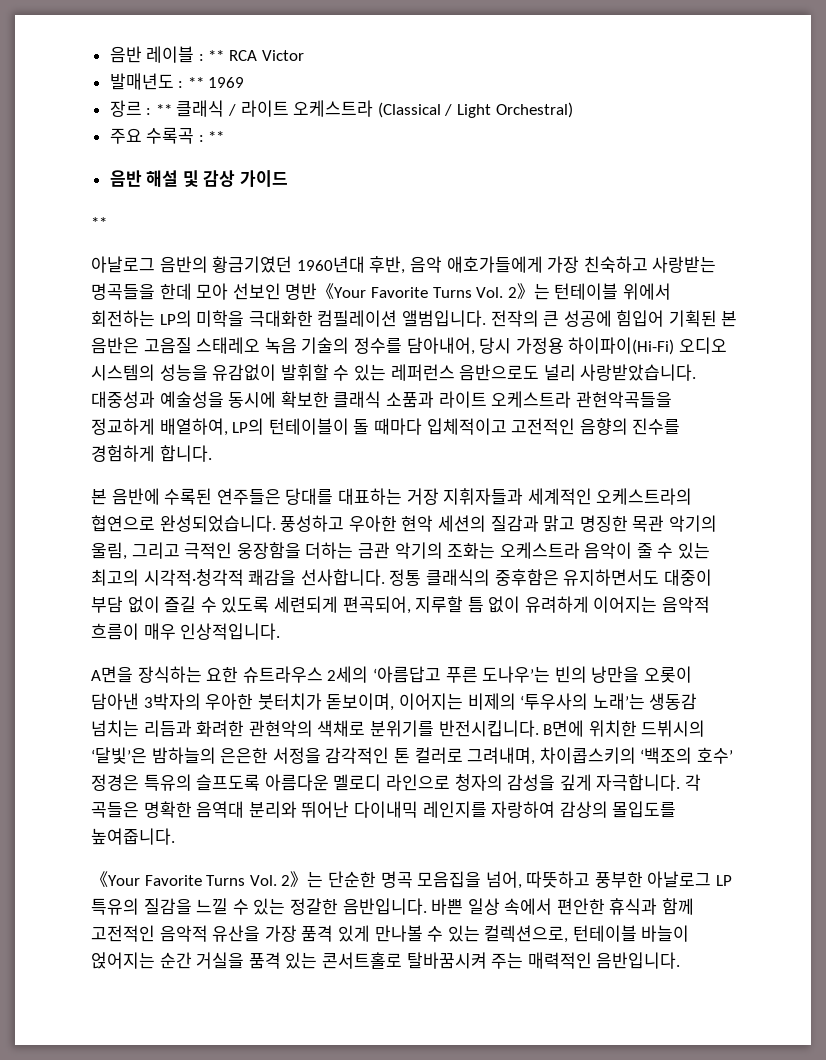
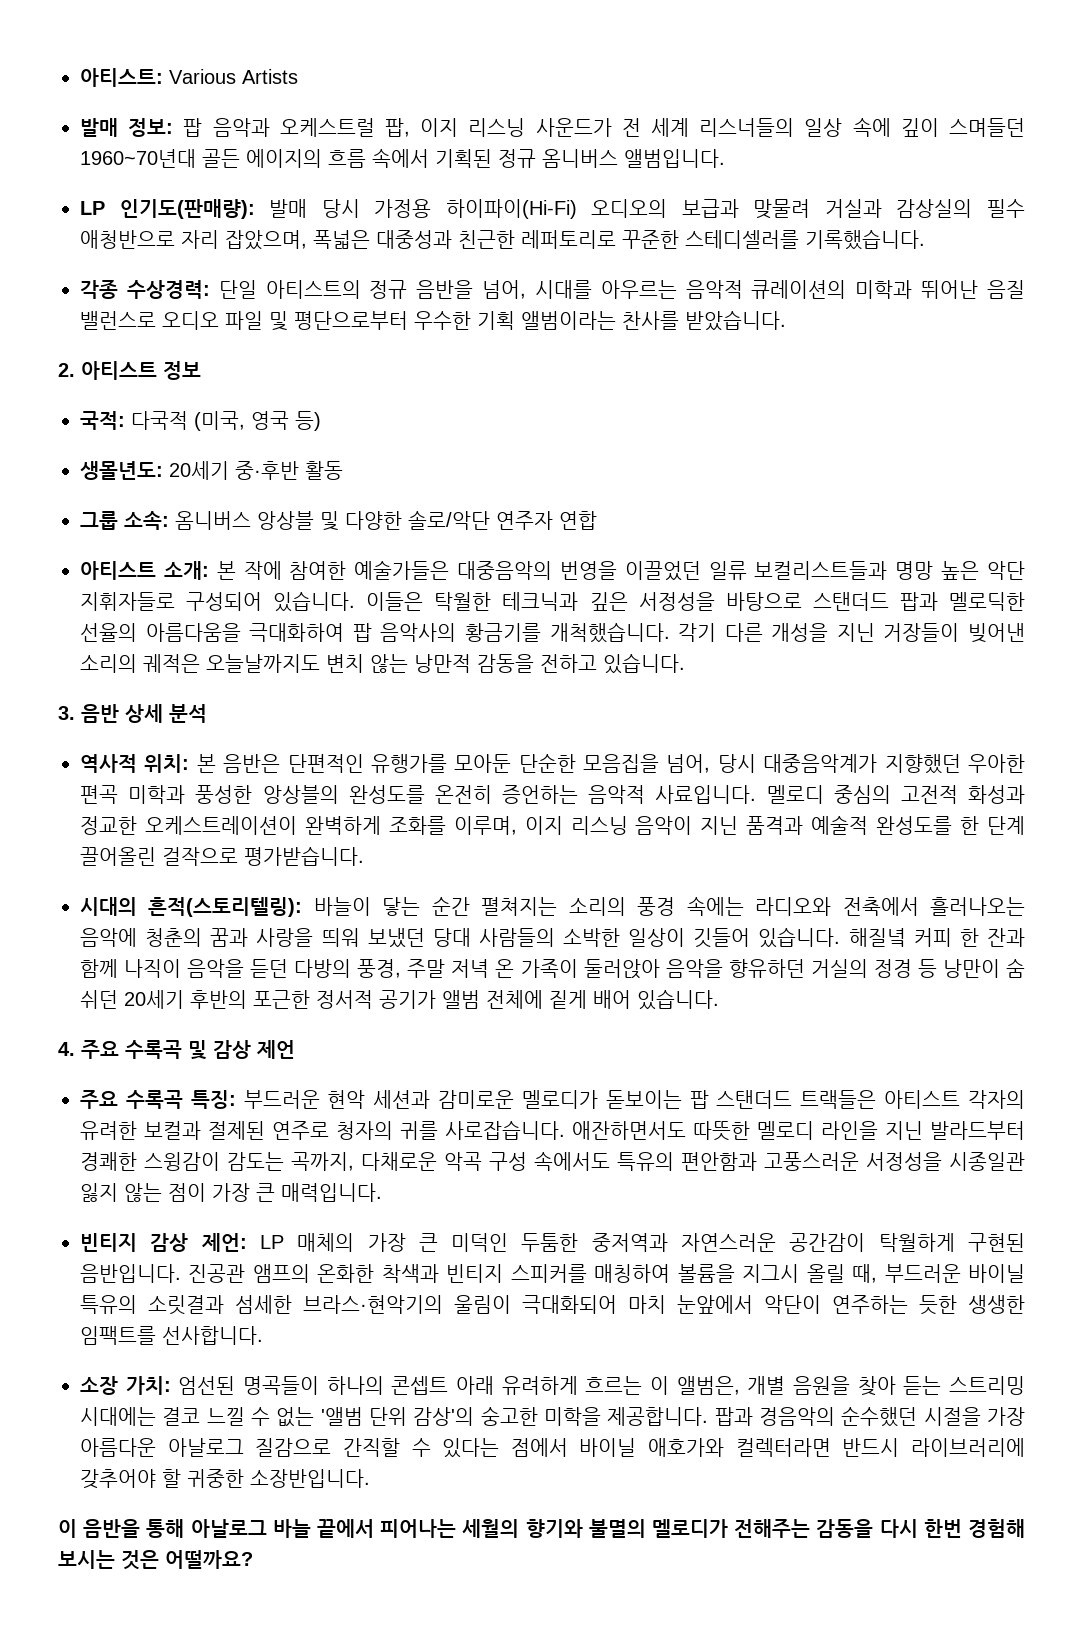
[109,46,304,63] [109,73,245,90] [109,100,573,118] [109,127,225,144] [109,170,289,187] [91,217,107,228] [91,256,717,274] [91,283,671,300] [91,310,738,327] [91,337,727,355] [91,364,697,381] [91,391,672,408] [91,418,681,436] [91,445,212,462] [91,488,693,505] [91,515,717,532] [91,542,711,560] [91,569,712,586] [91,596,711,614] [91,623,281,640] [91,666,692,683] [91,693,698,711] [91,720,706,737] [91,747,733,765] [91,774,701,791] [91,801,677,818] [91,828,175,845] [91,871,733,889] [91,898,695,915] [91,925,690,943] [91,952,681,969] 음반 레이블 : ** RCA Victor // 발매년도 : ** 1969 // 장르 : ** 클래식 / 라이트 오케스트라 (Classical / Light Orchestral) // 주요 수록곡 : ** // 음반 해설 및 감상 가이드 // ** // 아날로그 음반의 황금기였던 1960년대 후반, 음악 애호가들에게 가장 친숙하고 사랑받는 명곡들을 한데 모아 선보인 명반《Your Favorite Turns Vol. 2》는 턴테이블 위에서 회전하는 LP의 미학을 극대화한 컴필레이션 앨범입니다. 전작의 큰 성공에 힘입어 기획된 본 음반은 고음질 스태레오 녹음 기술의 정수를 담아내어, 당시 가정용 하이파이(Hi-Fi) 오디오 시스템의 성능을 유감없이 발휘할 수 있는 레퍼런스 음반으로도 널리 사랑받았습니다. 대중성과 예술성을 동시에 확보한 클래식 소품과 라이트 오케스트라 관현악곡들을 정교하게 배열하여, LP의 턴테이블이 돌 때마다 입체적이고 고전적인 음향의 진수를 경험하게 합니다. // 본 음반에 수록된 연주들은 당대를 대표하는 거장 지휘자들과 세계적인 오케스트라의 협연으로 완성되었습니다. 풍성하고 우아한 현악 세션의 질감과 맑고 명징한 목관 악기의 울림, 그리고 극적인 웅장함을 더하는 금관 악기의 조화는 오케스트라 음악이 줄 수 있는 최고의 시각적·청각적 쾌감을 선사합니다. 정통 클래식의 중후함은 유지하면서도 대중이 부담 없이 즐길 수 있도록 세련되게 편곡되어, 지루할 틈 없이 유려하게 이어지는 음악적 흐름이 매우 인상적입니다. // A면을 장식하는 요한 슈트라우스 2세의 ‘아름답고 푸른 도나우’는 빈의 낭만을 오롯이 담아낸 3박자의 우아한 붓터치가 돋보이며, 이어지는 비제의 ‘투우사의 노래’는 생동감 넘치는 리듬과 화려한 관현악의 색채로 분위기를 반전시킵니다. B면에 위치한 드뷔시의 ‘달빛’은 밤하늘의 은은한 서정을 감각적인 톤 컬러로 그려내며, 차이콥스키의 ‘백조의 호수’ 정경은 특유의 슬프도록 아름다운 멜로디 라인으로 청자의 감성을 깊게 자극합니다. 각 곡들은 명확한 음역대 분리와 뛰어난 다이내믹 레인지를 자랑하여 감상의 몰입도를 높여줍니다. // 《Your Favorite Turns Vol. 2》는 단순한 명곡 모음집을 넘어, 따뜻하고 풍부한 아날로그 LP 특유의 질감을 느낄 수 있는 정갈한 음반입니다. 바쁜 일상 속에서 편안한 휴식과 함께 고전적인 음악적 유산을 가장 품격 있게 만나볼 수 있는 컬렉션으로, 턴테이블 바늘이 얹어지는 순간 거실을 품격 있는 콘서트홀로 탈바꿈시켜 주는 매력적인 음반입니다. -> [80,68,298,87] [80,117,1026,137] [80,148,725,168] [80,199,1025,219] [80,229,925,250] [80,280,1025,299] [80,310,786,331] [58,361,201,380] [80,411,321,431] [80,461,343,480] [80,510,597,531] [80,560,1025,581] [80,591,1025,612] [80,622,1025,643] [80,653,685,674] [58,704,207,723] [80,753,1025,774] [80,785,1025,804] [80,815,1025,835] [80,846,364,866] [80,896,1025,917] [80,927,1025,948] [80,958,1025,979] [80,989,719,1010] [58,1040,295,1060] [80,1090,1025,1109] [80,1120,1025,1141] [80,1151,1025,1171] [80,1183,382,1202] [80,1233,1025,1252] [80,1264,1025,1283] [80,1295,1025,1315] [80,1326,263,1345] [80,1376,1025,1396] [80,1406,1026,1427] [80,1438,1025,1458] [80,1469,370,1489] [58,1519,1026,1538] [58,1550,253,1570] 아티스트: Various Artists // 발매 정보: 팝 음악과 오케스트럴 팝, 이지 리스닝 사운드가 전 세계 리스너들의 일상 속에 깊이 스며들던 1960~70년대 골든 에이지의 흐름 속에서 기획된 정규 옴니버스 앨범입니다. // LP 인기도(판매량): 발매 당시 가정용 하이파이(Hi-Fi) 오디오의 보급과 맞물려 거실과 감상실의 필수 애청반으로 자리 잡았으며, 폭넓은 대중성과 친근한 레퍼토리로 꾸준한 스테디셀러를 기록했습니다. // 각종 수상경력: 단일 아티스트의 정규 음반을 넘어, 시대를 아우르는 음악적 큐레이션의 미학과 뛰어난 음질 밸런스로 오디오 파일 및 평단으로부터 우수한 기획 앨범이라는 찬사를 받았습니다. // 2. 아티스트 정보 // 국적: 다국적 (미국, 영국 등) // 생몰년도: 20세기 중·후반 활동 // 그룹 소속: 옴니버스 앙상블 및 다양한 솔로/악단 연주자 연합 // 아티스트 소개: 본 작에 참여한 예술가들은 대중음악의 번영을 이끌었던 일류 보컬리스트들과 명망 높은 악단 지휘자들로 구성되어 있습니다. 이들은 탁월한 테크닉과 깊은 서정성을 바탕으로 스탠더드 팝과 멜로딕한 선율의 아름다움을 극대화하여 팝 음악사의 황금기를 개척했습니다. 각기 다른 개성을 지닌 거장들이 빚어낸 소리의 궤적은 오늘날까지도 변치 않는 낭만적 감동을 전하고 있습니다. // 3. 음반 상세 분석 // 역사적 위치: 본 음반은 단편적인 유행가를 모아둔 단순한 모음집을 넘어, 당시 대중음악계가 지향했던 우아한 편곡 미학과 풍성한 앙상블의 완성도를 온전히 증언하는 음악적 사료입니다. 멜로디 중심의 고전적 화성과 정교한 오케스트레이션이 완벽하게 조화를 이루며, 이지 리스닝 음악이 지닌 품격과 예술적 완성도를 한 단계 끌어올린 걸작으로 평가받습니다. // 시대의 흔적(스토리텔링): 바늘이 닿는 순간 펼쳐지는 소리의 풍경 속에는 라디오와 전축에서 흘러나오는 음악에 청춘의 꿈과 사랑을 띄워 보냈던 당대 사람들의 소박한 일상이 깃들어 있습니다. 해질녘 커피 한 잔과 함께 나직이 음악을 듣던 다방의 풍경, 주말 저녁 온 가족이 둘러앉아 음악을 향유하던 거실의 정경 등 낭만이 숨 쉬던 20세기 후반의 포근한 정서적 공기가 앨범 전체에 짙게 배어 있습니다. // 4. 주요 수록곡 및 감상 제언 // 주요 수록곡 특징: 부드러운 현악 세션과 감미로운 멜로디가 돋보이는 팝 스탠더드 트랙들은 아티스트 각자의 유려한 보컬과 절제된 연주로 청자의 귀를 사로잡습니다. 애잔하면서도 따뜻한 멜로디 라인을 지닌 발라드부터 경쾌한 스윙감이 감도는 곡까지, 다채로운 악곡 구성 속에서도 특유의 편안함과 고풍스러운 서정성을 시종일관 잃지 않는 점이 가장 큰 매력입니다. // 빈티지 감상 제언: LP 매체의 가장 큰 미덕인 두툼한 중저역과 자연스러운 공간감이 탁월하게 구현된 음반입니다. 진공관 앰프의 온화한 착색과 빈티지 스피커를 매칭하여 볼륨을 지그시 올릴 때, 부드러운 바이닐 특유의 소릿결과 섬세한 브라스·현악기의 울림이 극대화되어 마치 눈앞에서 악단이 연주하는 듯한 생생한 임팩트를 선사합니다. // 소장 가치: 엄선된 명곡들이 하나의 콘셉트 아래 유려하게 흐르는 이 앨범은, 개별 음원을 찾아 듣는 스트리밍 시대에는 결코 느낄 수 없는 '앨범 단위 감상'의 숭고한 미학을 제공합니다. 팝과 경음악의 순수했던 시절을 가장 아름다운 아날로그 질감으로 간직할 수 있다는 점에서 바이닐 애호가와 컬렉터라면 반드시 라이브러리에 갖추어야 할 귀중한 소장반입니다. // 이 음반을 통해 아날로그 바늘 끝에서 피어나는 세월의 향기와 불멸의 멜로디가 전해주는 감동을 다시 한번 경험해 보시는 것은 어떨까요?

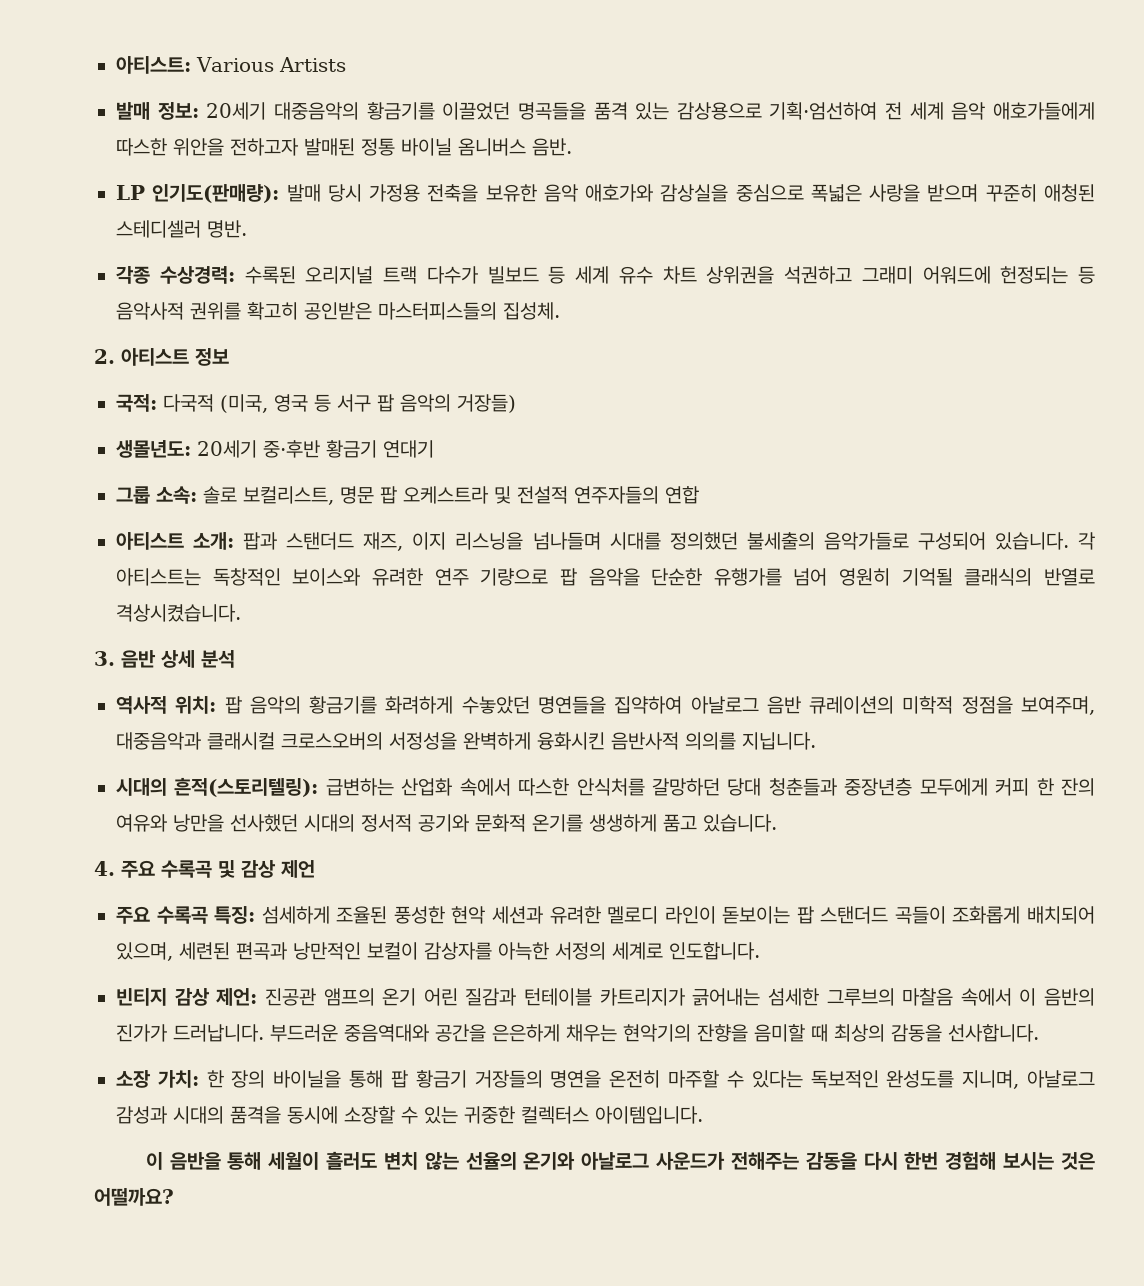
[183,117,1026,137] [80,148,725,168] 팝 음악과 오케스트럴 팝, 이지 리스닝 사운드가 전 세계 리스너들의 일상 속에 깊이 스며들던 1960~70년대 골든 에이지의 흐름 속에서 기획된 정규 옴니버스 앨범입니다. -> [206,102,1095,120] [116,138,572,156] 20세기 대중음악의 황금기를 이끌었던 명곡들을 품격 있는 감상용으로 기획·엄선하여 전 세계 음악 애호가들에게 따스한 위안을 전하고자 발매된 정통 바이닐 옴니버스 음반.
[445,199,1025,219] [80,229,925,250] [80,280,1025,299] [80,310,786,331] 하이파이(Hi-Fi) 오디오의 보급과 맞물려 거실과 감상실의 필수 애청반으로 자리 잡았으며, 폭넓은 대중성과 친근한 레퍼토리로 꾸준한 스테디셀러를 기록했습니다. // 각종 수상경력: 단일 아티스트의 정규 음반을 넘어, 시대를 아우르는 음악적 큐레이션의 미학과 뛰어난 음질 밸런스로 오디오 파일 및 평단으로부터 우수한 기획 앨범이라는 찬사를 받았습니다. -> [427,184,1095,202] [116,220,247,238] [116,266,1095,284] [116,302,560,320] 전축을 보유한 음악 애호가와 감상실을 중심으로 폭넓은 사랑을 받으며 꾸준히 애청된 스테디셀러 명반. // 각종 수상경력: 수록된 오리지널 트랙 다수가 빌보드 등 세계 유수 차트 상위권을 석권하고 그래미 어워드에 헌정되는 등 음악사적 권위를 확고히 공인받은 마스터피스들의 집성체.
[295,411,321,431] 등) -> [314,394,516,413] 등 서구 팝 음악의 거장들)
[305,461,343,480] 활동 -> [326,440,434,458] 황금기 연대기
[175,510,597,531] [80,560,1025,581] [80,591,1025,612] [80,622,1025,643] [80,653,685,674] 옴니버스 앙상블 및 다양한 솔로/악단 연주자 연합 // 아티스트 소개: 본 작에 참여한 예술가들은 대중음악의 번영을 이끌었던 일류 보컬리스트들과 명망 높은 악단 지휘자들로 구성되어 있습니다. 이들은 탁월한 테크닉과 깊은 서정성을 바탕으로 스탠더드 팝과 멜로딕한 선율의 아름다움을 극대화하여 팝 음악사의 황금기를 개척했습니다. 각기 다른 개성을 지닌 거장들이 빚어낸 소리의 궤적은 오늘날까지도 변치 않는 낭만적 감동을 전하고 있습니다. -> [203,486,699,505] [116,532,1095,551] [116,568,1095,586] [116,604,241,622] 솔로 보컬리스트, 명문 팝 오케스트라 및 전설적 연주자들의 연합 // 아티스트 소개: 팝과 스탠더드 재즈, 이지 리스닝을 넘나들며 시대를 정의했던 불세출의 음악가들로 구성되어 있습니다. 각 아티스트는 독창적인 보이스와 유려한 연주 기량으로 팝 음악을 단순한 유행가를 넘어 영원히 기억될 클래식의 반열로 격상시켰습니다.
[196,753,1025,774] [80,785,1025,804] [80,815,1025,835] [80,846,364,866] [80,896,1025,917] [80,927,1025,948] [80,958,1025,979] [80,990,631,1009] 본 음반은 단편적인 유행가를 모아둔 단순한 모음집을 넘어, 당시 대중음악계가 지향했던 우아한 편곡 미학과 풍성한 앙상블의 완성도를 온전히 증언하는 음악적 사료입니다. 멜로디 중심의 고전적 화성과 정교한 오케스트레이션이 완벽하게 조화를 이루며, 이지 리스닝 음악이 지닌 품격과 예술적 완성도를 한 단계 끌어올린 걸작으로 평가받습니다. // 시대의 흔적(스토리텔링): 바늘이 닿는 순간 펼쳐지는 소리의 풍경 속에는 라디오와 전축에서 흘러나오는 음악에 청춘의 꿈과 사랑을 띄워 보냈던 당대 사람들의 소박한 일상이 깃들어 있습니다. 해질녘 커피 한 잔과 함께 나직이 음악을 듣던 다방의 풍경, 주말 저녁 온 가족이 둘러앉아 음악을 향유하던 거실의 정경 등 낭만이 숨 쉬던 20세기 후반의 포근한 정서적 공기가 앨범 전체에 짙게 배어 -> [224,696,1096,715] [116,732,816,750] [116,777,1096,797] [116,814,697,832] 팝 음악의 황금기를 화려하게 수놓았던 명연들을 집약하여 아날로그 음반 큐레이션의 미학적 정점을 보여주며, 대중음악과 클래시컬 크로스오버의 서정성을 완벽하게 융화시킨 음반사적 의의를 지닙니다. // 시대의 흔적(스토리텔링): 급변하는 산업화 속에서 따스한 안식처를 갈망하던 당대 청춘들과 중장년층 모두에게 커피 한 잔의 여유와 낭만을 선사했던 시대의 정서적 공기와 문화적 온기를 생생하게 품고
[243,1090,1025,1109] [80,1120,1025,1141] [80,1151,1025,1171] [80,1183,382,1202] [80,1233,1025,1252] [80,1264,1025,1283] [80,1295,1025,1315] [80,1326,263,1345] [80,1376,1025,1396] [80,1406,1026,1427] [80,1438,1025,1458] [80,1469,370,1489] [58,1519,728,1538] 부드러운 현악 세션과 감미로운 멜로디가 돋보이는 팝 스탠더드 트랙들은 아티스트 각자의 유려한 보컬과 절제된 연주로 청자의 귀를 사로잡습니다. 애잔하면서도 따뜻한 멜로디 라인을 지닌 발라드부터 경쾌한 스윙감이 감도는 곡까지, 다채로운 악곡 구성 속에서도 특유의 편안함과 고풍스러운 서정성을 시종일관 잃지 않는 점이 가장 큰 매력입니다. // 빈티지 감상 제언: LP 매체의 가장 큰 미덕인 두툼한 중저역과 자연스러운 공간감이 탁월하게 구현된 음반입니다. 진공관 앰프의 온화한 착색과 빈티지 스피커를 매칭하여 볼륨을 지그시 올릴 때, 부드러운 바이닐 특유의 소릿결과 섬세한 브라스·현악기의 울림이 극대화되어 마치 눈앞에서 악단이 연주하는 듯한 생생한 임팩트를 선사합니다. // 소장 가치: 엄선된 명곡들이 하나의 콘셉트 아래 유려하게 흐르는 이 앨범은, 개별 음원을 찾아 듣는 스트리밍 시대에는 결코 느낄 수 없는 '앨범 단위 감상'의 숭고한 미학을 제공합니다. 팝과 경음악의 순수했던 시절을 가장 아름다운 아날로그 질감으로 간직할 수 있다는 점에서 바이닐 애호가와 컬렉터라면 반드시 라이브러리에 갖추어야 할 귀중한 소장반입니다. // 이 음반을 통해 아날로그 바늘 끝에서 피어나는 세월의 향기와 불멸의 멜로디가 -> [261,906,1095,924] [116,942,760,961] [116,988,1095,1006] [116,1024,1039,1042] [116,1070,1096,1089] [116,1106,703,1124] [145,1151,726,1170] 섬세하게 조율된 풍성한 현악 세션과 유려한 멜로디 라인이 돋보이는 팝 스탠더드 곡들이 조화롭게 배치되어 있으며, 세련된 편곡과 낭만적인 보컬이 감상자를 아늑한 서정의 세계로 인도합니다. // 빈티지 감상 제언: 진공관 앰프의 온기 어린 질감과 턴테이블 카트리지가 긁어내는 섬세한 그루브의 마찰음 속에서 이 음반의 진가가 드러납니다. 부드러운 중음역대와 공간을 은은하게 채우는 현악기의 잔향을 음미할 때 최상의 감동을 선사합니다. // 소장 가치: 한 장의 바이닐을 통해 팝 황금기 거장들의 명연을 온전히 마주할 수 있다는 독보적인 완성도를 지니며, 아날로그 감성과 시대의 품격을 동시에 소장할 수 있는 귀중한 컬렉터스 아이템입니다. // 이 음반을 통해 세월이 흘러도 변치 않는 선율의 온기와 아날로그 사운드가

